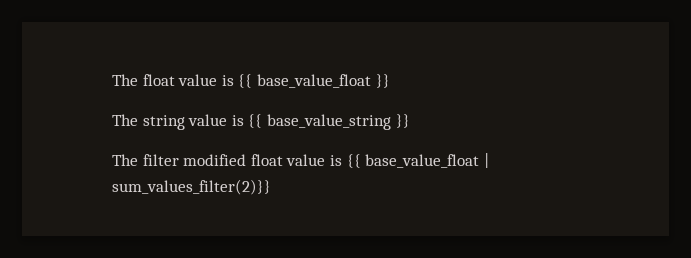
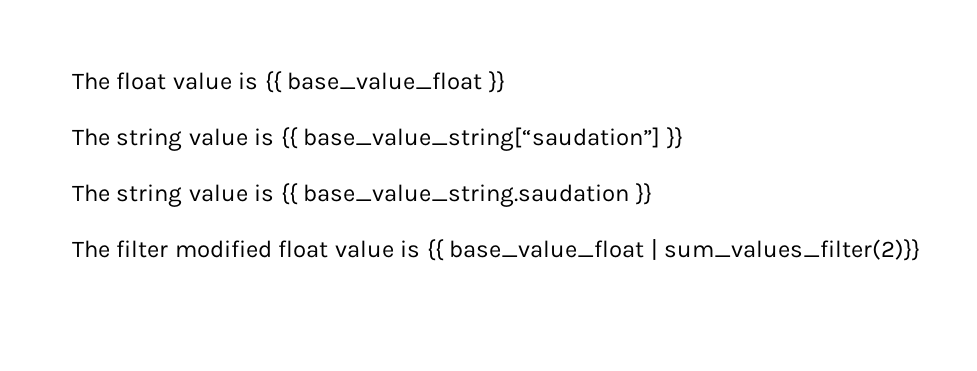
[266,114,391,130] base_value_string -> [303,127,683,151] [72,183,630,207] base_value_string[“saudation”] }} // The string value is {{ base_value_string.saudation

